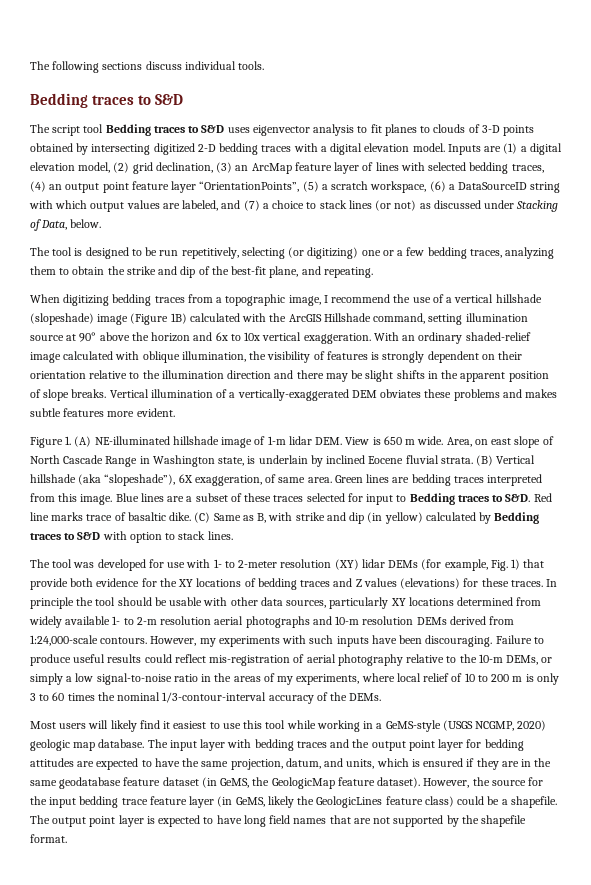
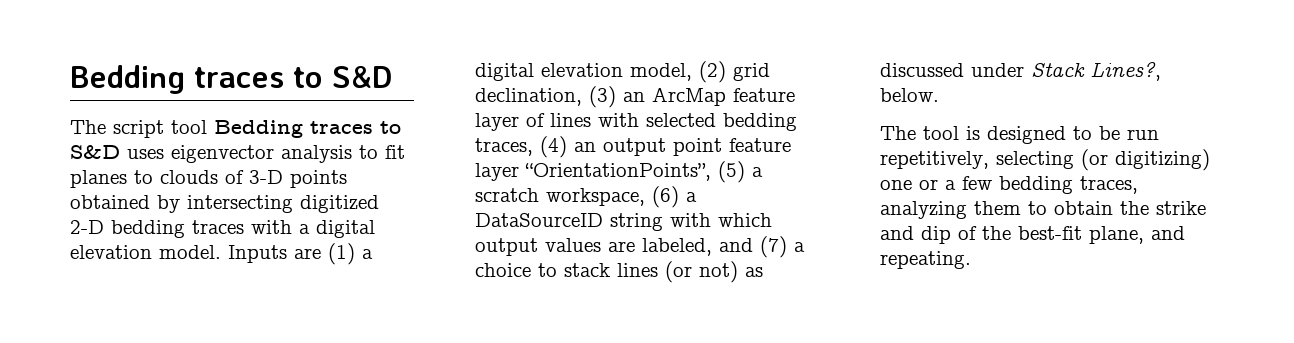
[30,61,265,73] The following sections discuss individual tools. // -> (70, 79) none
[516,200,559,212] [30,219,68,231] Stacking of Data, -> [1031,62,1161,81] Stack Lines?,
[30,294,542,306] [30,313,528,325] [30,332,531,344] [30,351,523,363] [30,370,549,382] [30,389,558,401] [30,408,175,417] [30,436,554,448] [30,455,536,467] [30,474,543,486] [30,493,552,505] [30,512,540,524] [30,531,233,543] [30,559,545,571] [30,578,558,590] [30,597,542,609] [29,616,515,628] [30,635,544,647] [30,654,553,666] [30,673,559,685] [30,692,382,704] [30,720,547,732] [30,739,524,751] [30,758,552,770] [30,777,544,789] [30,796,557,808] [30,815,527,827] [30,834,67,843] // When digitizing bedding traces from a topographic image, I recommend the use of a vertical hillshade (slopeshade) image (Figure 1B) calculated with the ArcGIS Hillshade command, setting illumination source at 90° above the horizon and 6x to 10x vertical exaggeration. With an ordinary shaded-relief image calculated with oblique illumination, the visibility of features is strongly dependent on their orientation relative to the illumination direction and there may be slight shifts in the apparent position of slope breaks. Vertical illumination of a vertically-exaggerated DEM obviates these problems and makes subtle features more evident. // Figure 1. (A) NE-illuminated hillshade image of 1-m lidar DEM. View is 650 m wide. Area, on east slope of North Cascade Range in Washington state, is underlain by inclined Eocene fluvial strata. (B) Vertical hillshade (aka “slopeshade”), 6X exaggeration, of same area. Green lines are bedding traces interpreted from this image. Blue lines are a subset of these traces selected for input to Bedding traces to S&D. Red line marks trace of basaltic dike. (C) Same as B, with strike and dip (in yellow) calculated by Bedding traces to S&D with option to stack lines. // The tool was developed for use with 1- to 2-meter resolution (XY) lidar DEMs (for example, Fig. 1) that provide both evidence for the XY locations of bedding traces and Z values (elevations) for these traces. In principle the tool should be usable with other data sources, particularly XY locations determined from widely available 1- to 2-m resolution aerial photographs and 10-m resolution DEMs derived from 1:24,000-scale contours. However, my experiments with such inputs have been discouraging. Failure to produce useful results could reflect mis-registration of aerial photography relative to the 10-m DEMs, or simply a low signal-to-noise ratio in the areas of my experiments, where local relief of 10 to 200 m is only 3 to 60 times the nominal 1/3-contour-interval accuracy of the DEMs. // Most users will likely find it easiest to use this tool while working in a GeMS-style (USGS NCGMP, 2020) geologic map database. The input layer with bedding traces and the output point layer for bedding attitudes are expected to have the same projection, datum, and units, which is ensured if they are in the same geodatabase feature dataset (in GeMS, the GeologicMap feature dataset). However, the source for the input bedding trace feature layer (in GeMS, likely the GeologicLines feature class) could be a shapefile. The output point layer is expected to have long field names that are not supported by the shapefile format. -> (971, 260) none

